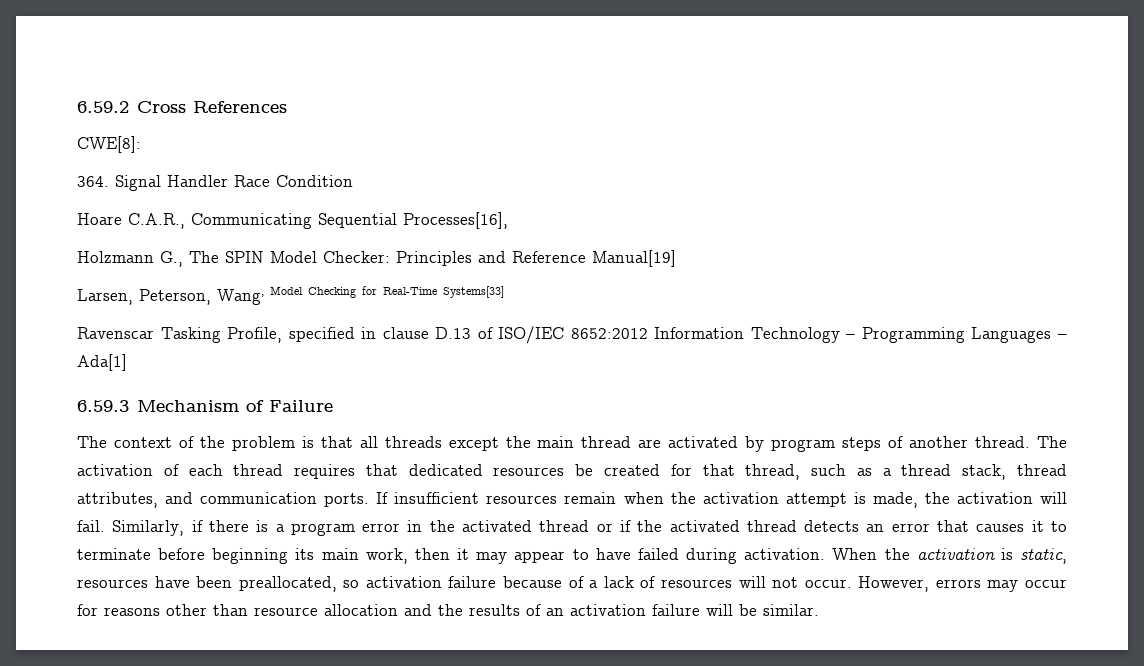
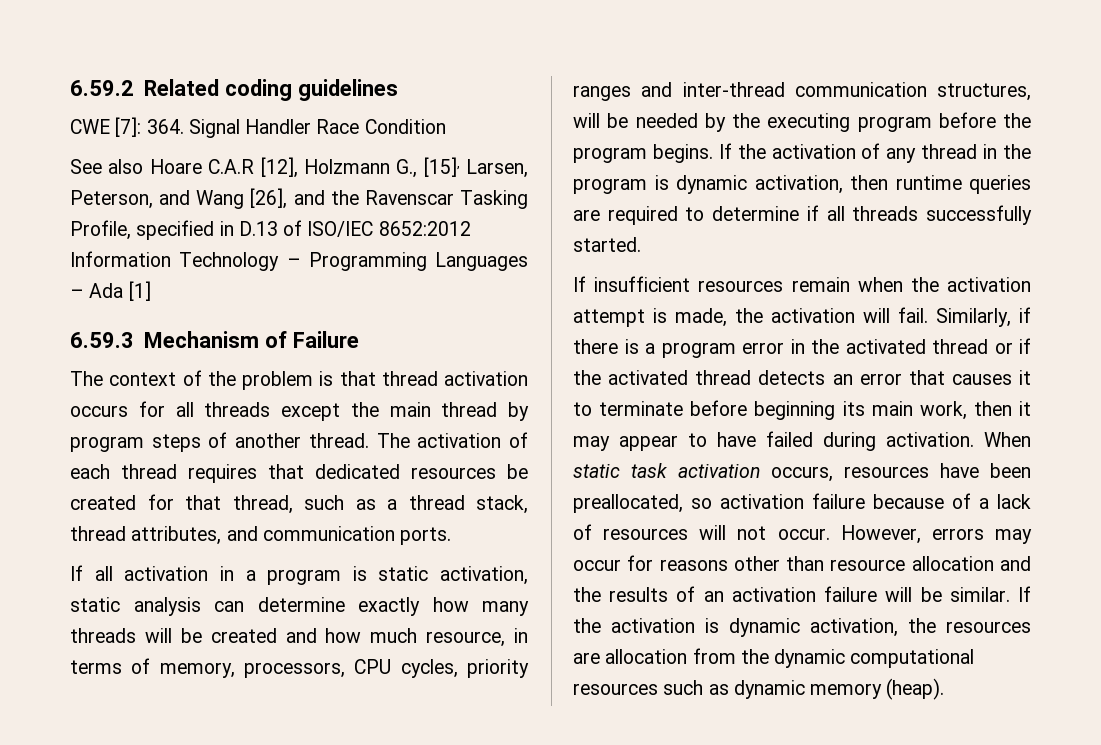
[137,101,288,113] [77,136,141,153] Cross References // CWE[8]: // -> [143,79,398,101] [70,117,142,137] Related coding guidelines // CWE [7]:
[77,212,508,229] [77,250,676,267] [77,286,504,305] Hoare C.A.R., Communicating Sequential Processes[16], // Holzmann G., The SPIN Model Checker: Principles and Reference Manual[19] // Larsen, Peterson, Wang, Model Checking for Real-Time Systems[33] // -> [70,157,528,178] [70,188,359,209] See also Hoare C.A.R [12], Holzmann G., [15], Larsen, Peterson, and Wang [26], and the
[382,327,429,339] clause -> (234, 228) none
[77,354,127,371] Ada[1] -> [89,281,151,301] Ada [1]
(353, 442) none -> [381,371,528,386] [70,401,165,417] thread activation occurs for
[638,436,739,448] are activated -> (498, 409) none
(370, 500) none -> [70,565,528,585] [70,597,529,616] [70,628,528,647] [70,658,529,678] [573,82,1031,101] [573,112,1031,132] [573,143,1031,163] [573,175,1031,194] [573,205,1032,225] [573,237,641,252] // If all activation in a program is static activation, static analysis can determine exactly how many threads will be created and how much resource, in terms of memory, processors, CPU cycles, priority ranges and inter-thread communication structures, will be needed by the executing program before the program begins. If the activation of any thread in the program is dynamic activation, then runtime queries are required to determine if all threads successfully started. //
[884,548,1067,564] the activation is static, -> [573,463,833,482] static task activation occurs,
(819, 610) none -> [1018,586,1031,602] [573,618,1031,637] [573,648,975,668] [573,678,945,700] If the activation is dynamic activation, the resources are allocation from the dynamic computational resources such as dynamic memory (heap).

